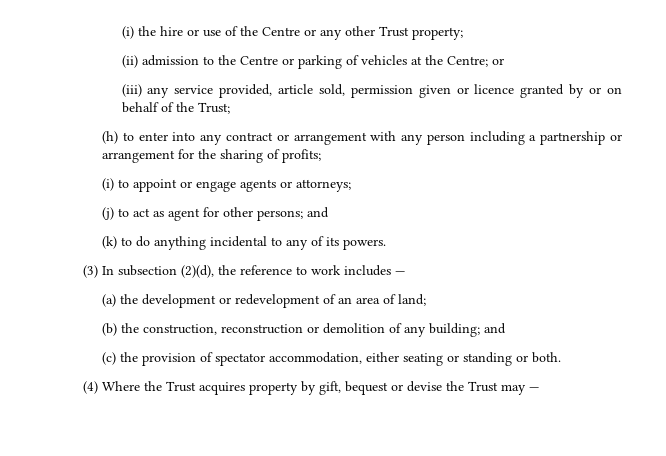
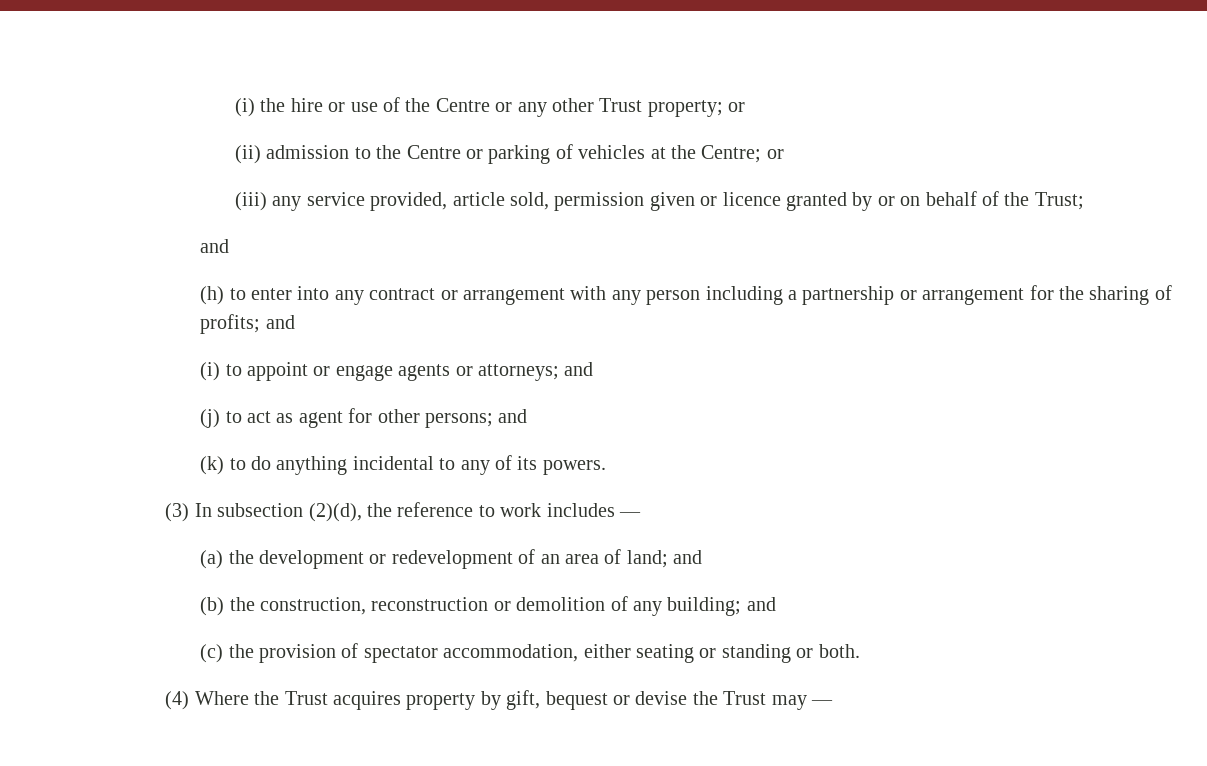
(463, 33) none -> [728,102,746,112] or
(230, 108) none -> [200,239,230,253] // and
(322, 156) none -> [265,315,295,329] and
(352, 185) none -> [564,362,594,376] and
(427, 300) none -> [673,550,703,564] and

